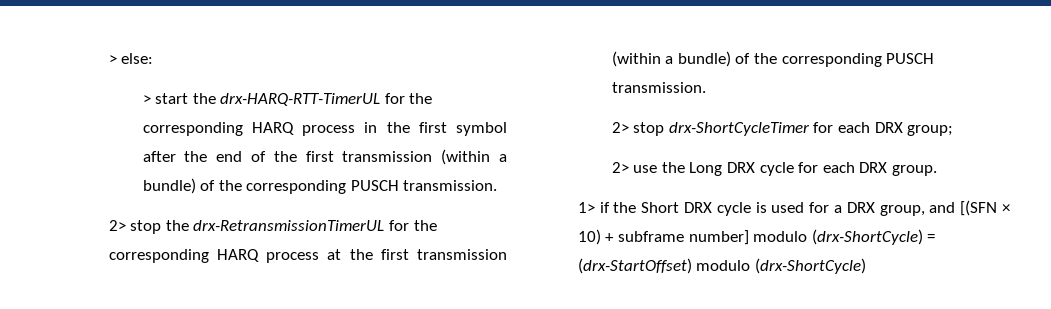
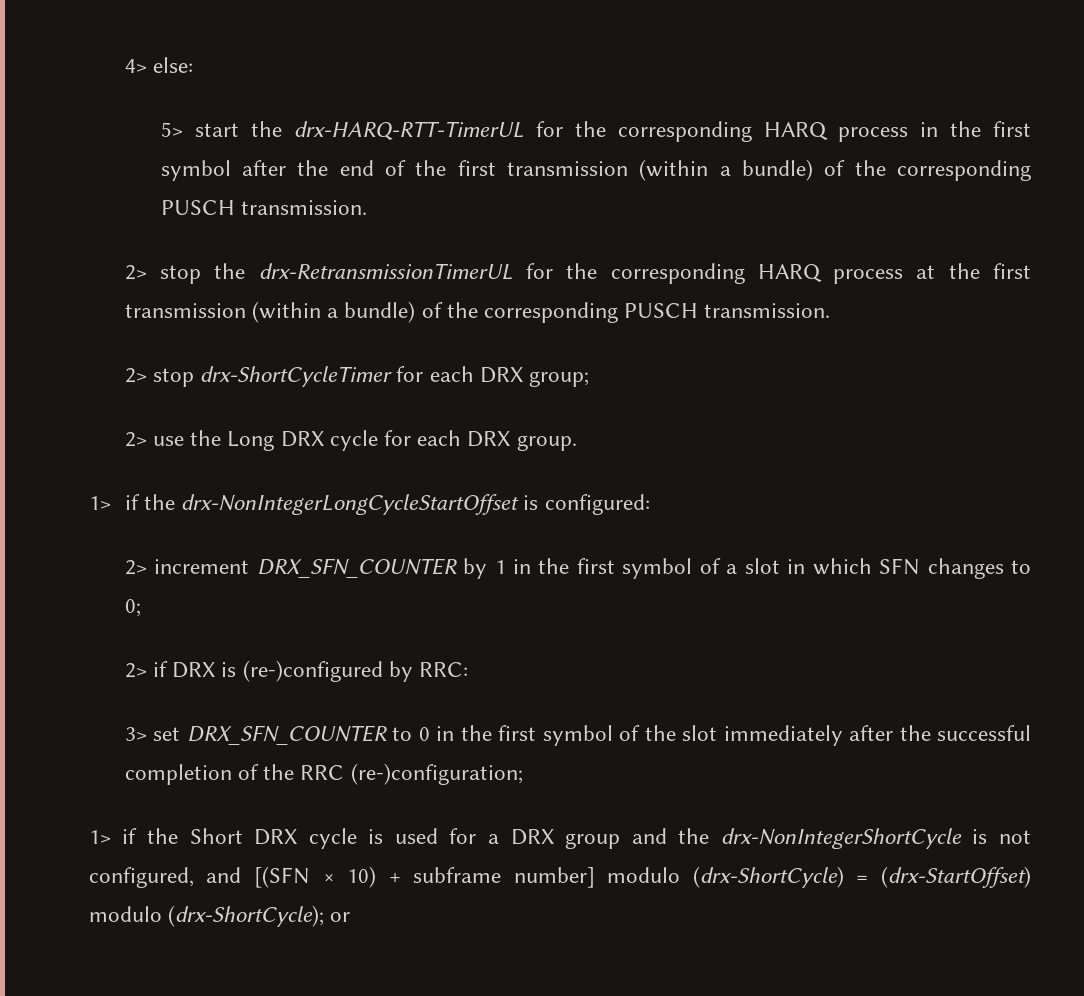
[108,55,117,64] > -> [124,59,147,73] 4>
[142,95,151,104] > -> [160,122,183,137] 5>
(937, 170) none -> [88,494,650,515] [124,558,1032,579] [124,599,141,617] [124,660,468,682] [124,725,1031,746] [124,763,523,785] // 1> if the drx-NonIntegerLongCycleStartOffset is configured: // 2> increment DRX_SFN_COUNTER by 1 in the first symbol of a slot in which SFN changes to 0; // 2> if DRX is (re-)configured by RRC: // 3> set DRX_SFN_COUNTER to 0 in the first symbol of the slot immediately after the successful completion of the RRC (re-)configuration;
[879,205,925,216] group, -> [565,828,1031,849] [88,867,194,888] group and the drx-NonIntegerShortCycle is not configured,
[755,258,867,274] (drx-ShortCycle) -> [168,905,351,927] (drx-ShortCycle); or

